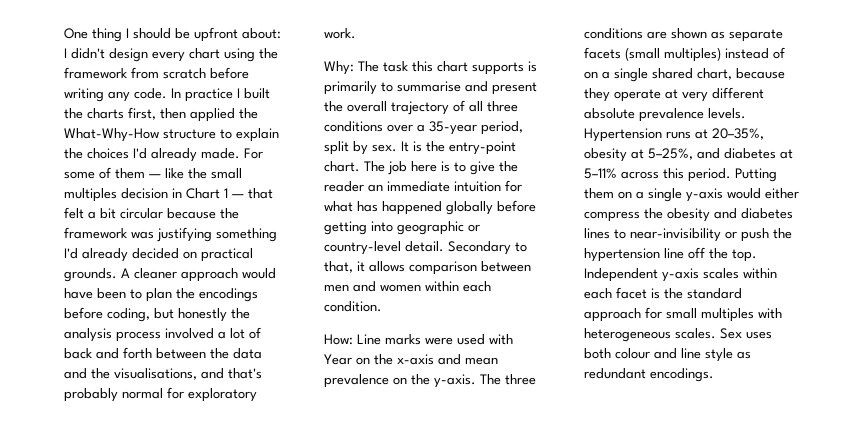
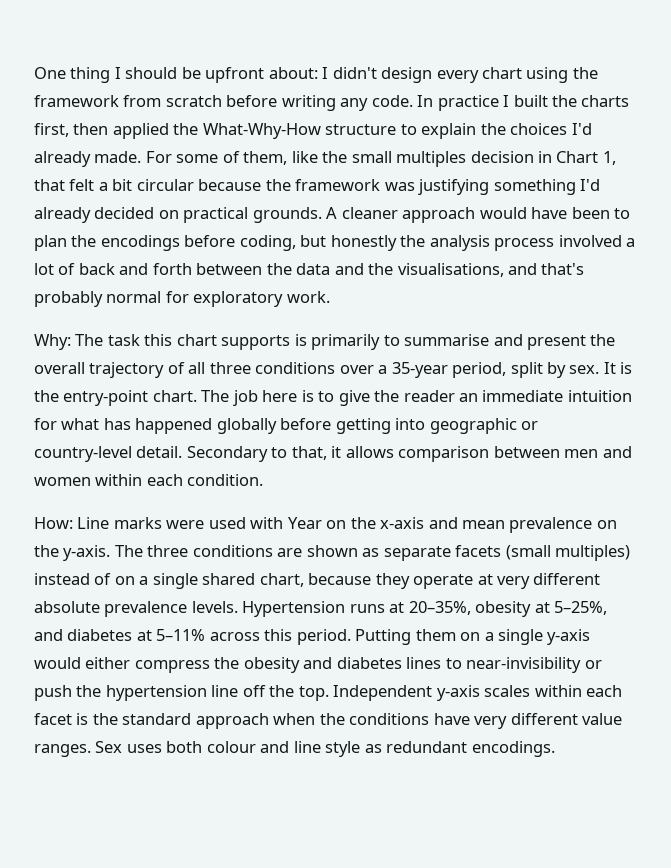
[115,168,161,179] them — -> [243,151,288,165] them,
[224,188,244,198] 1 — -> [602,151,616,165] 1,
[645,307,782,322] [584,328,716,342] for small multiples with heterogeneous scales. -> [273,713,623,729] [34,744,91,757] when the conditions have very different value ranges.

